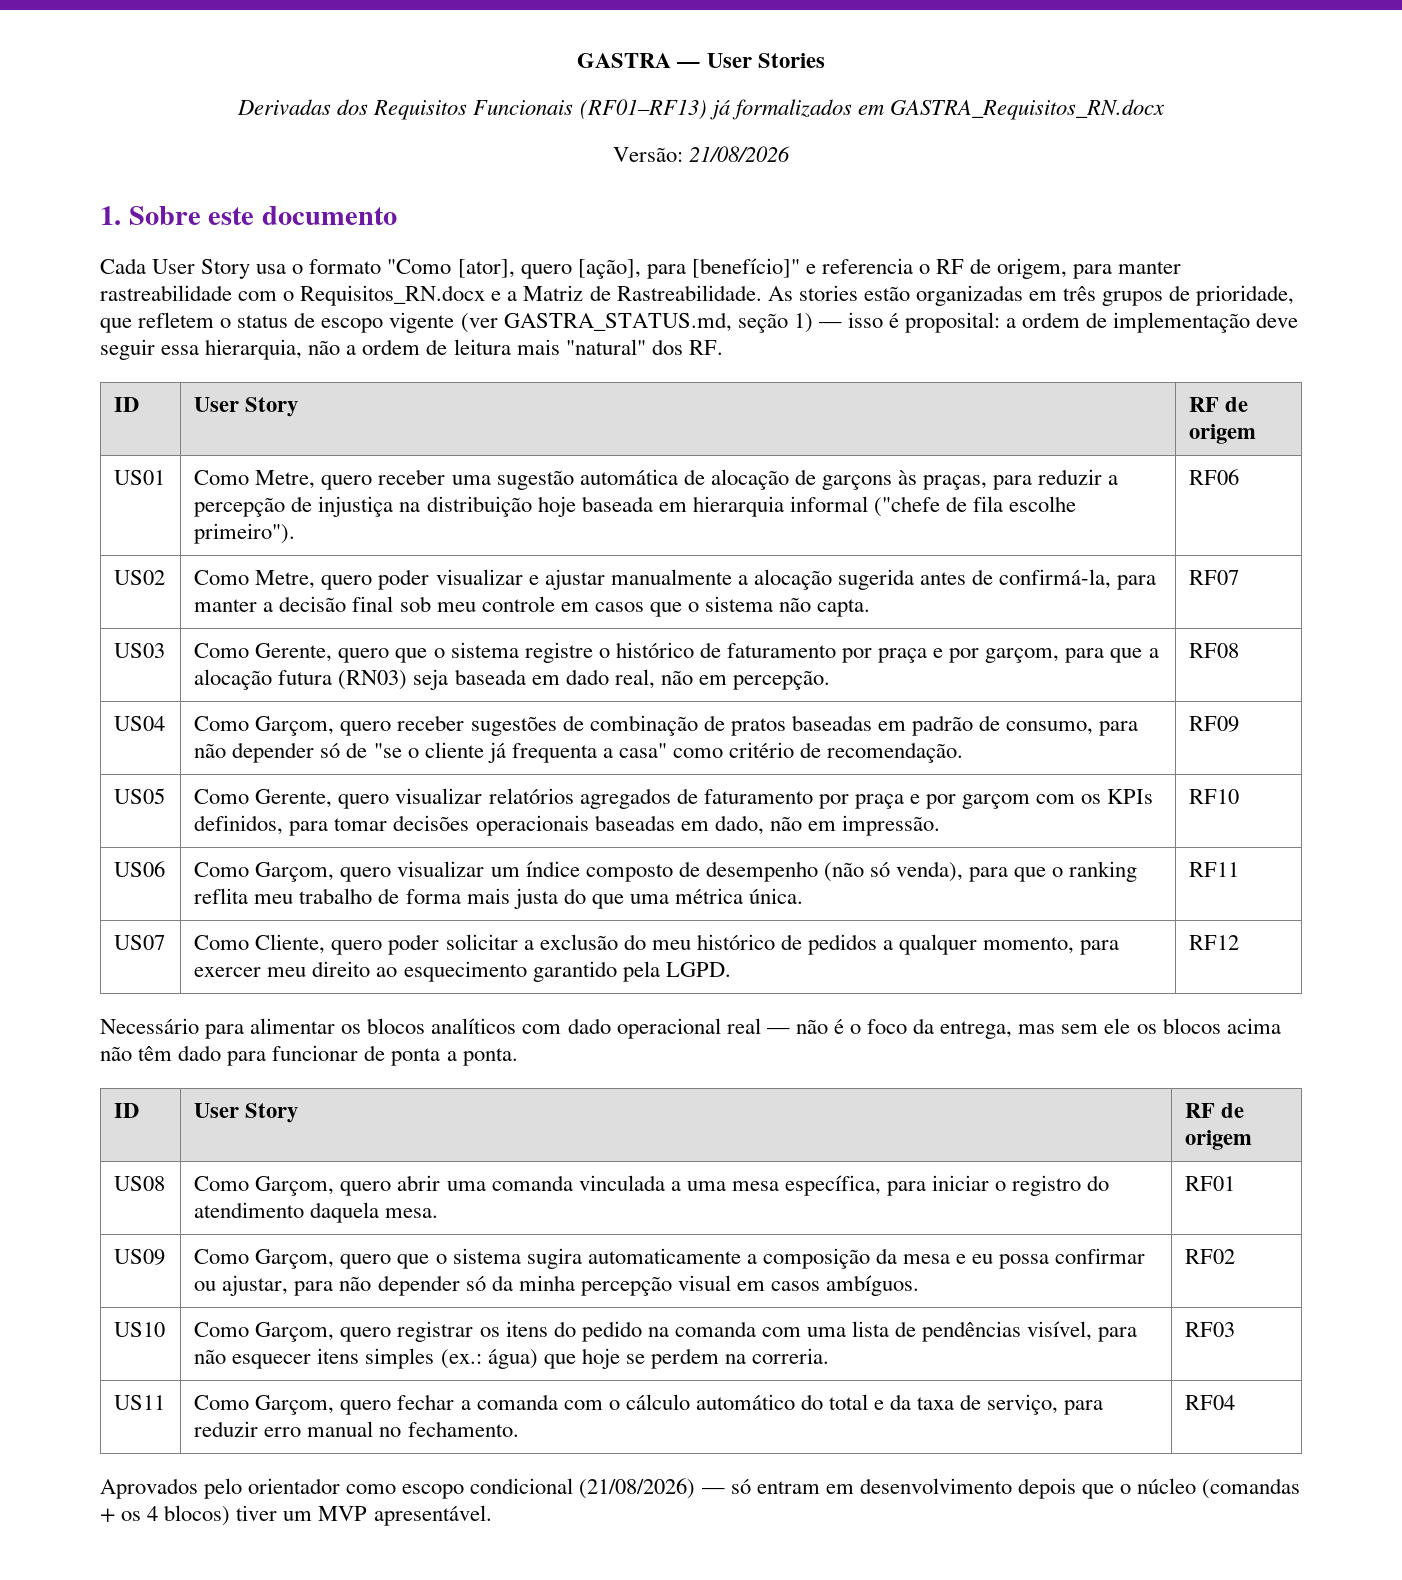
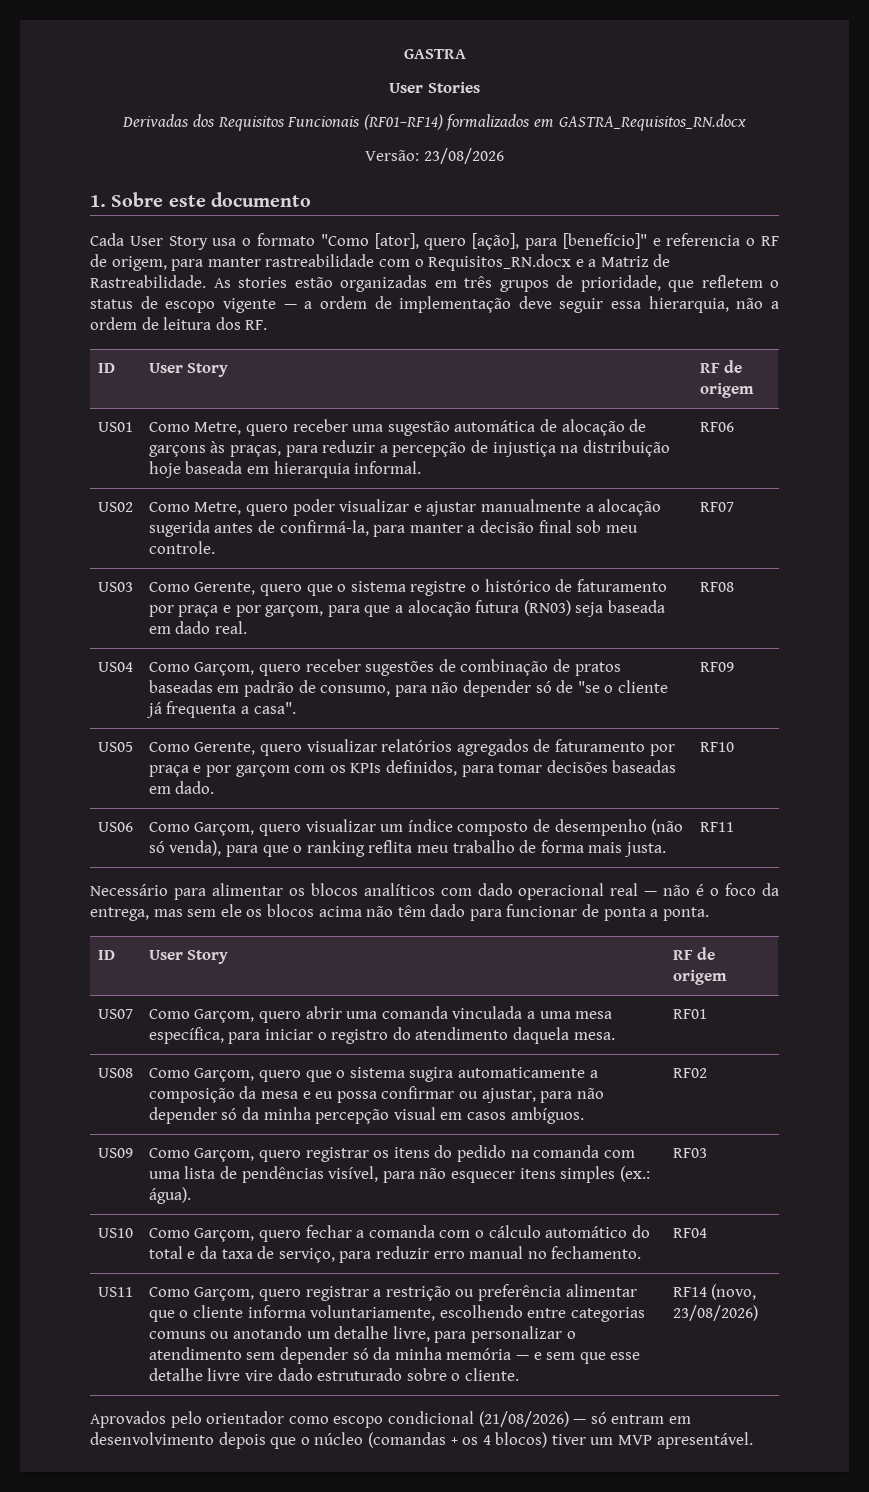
[677,61,701,68] — -> (466, 54) //
[579,99,730,120] (RF01–RF13) já -> [363,114,443,130] (RF01–RF14)
[689,146,791,162] 21/08/2026 -> [423,148,504,164] 23/08/2026
[460,312,1001,333] (ver GASTRA_STATUS.md, seção 1) — isso é proposital: -> [283,304,297,309] —
[516,339,646,355] mais "natural" -> (212, 323) none
[789,496,1077,517] [194,523,296,544] informal ("chefe de fila escolhe primeiro"). -> [354,461,422,474] informal.
[481,596,871,617] controle em casos que o sistema não capta. -> [148,541,215,554] controle.
[614,669,830,690] real, não em percepção. -> [215,621,248,634] real.
[618,742,964,763] casa" como critério de recomendação. -> [253,702,296,714] casa".
[475,815,940,836] operacionais baseadas em dado, não em impressão. -> [612,760,677,773] [148,781,215,794] baseadas em dado.
[513,888,804,909] [1189,862,1240,877] [114,935,166,950] [194,934,1120,955] [194,961,731,982] [1189,935,1240,950] justa do que uma métrica única. | RF11 // US07 | Como Cliente, quero poder solicitar a exclusão do meu histórico de pedidos a qualquer momento, para exercer meu direito ao esquecimento garantido pela LGPD. | RF12 -> [623,842,666,857] [699,822,734,832] justa. | RF11
[114,1176,166,1191] US08 -> [97,1009,133,1019] US07
[114,1249,166,1265] US09 -> [97,1068,133,1078] US08
[114,1322,166,1337] US10 -> [97,1148,133,1158] US09
[487,1348,830,1369] água) que hoje se perdem na correria. -> [148,1187,191,1204] água).
[114,1395,166,1410] US11 -> [97,1228,133,1238] US10
(1236, 1402) none -> [97,1287,133,1297] [148,1284,637,1301] [148,1305,645,1322] [148,1326,576,1343] [148,1347,641,1364] [148,1368,519,1381] [672,1284,757,1300] [672,1305,758,1321] // US11 | Como Garçom, quero registrar a restrição ou preferência alimentar que o cliente informa voluntariamente, escolhendo entre categorias comuns ou anotando um detalhe livre, para personalizar o atendimento sem depender só da minha memória — e sem que esse detalhe livre vire dado estruturado sobre o cliente. | RF14 (novo, 23/08/2026)

